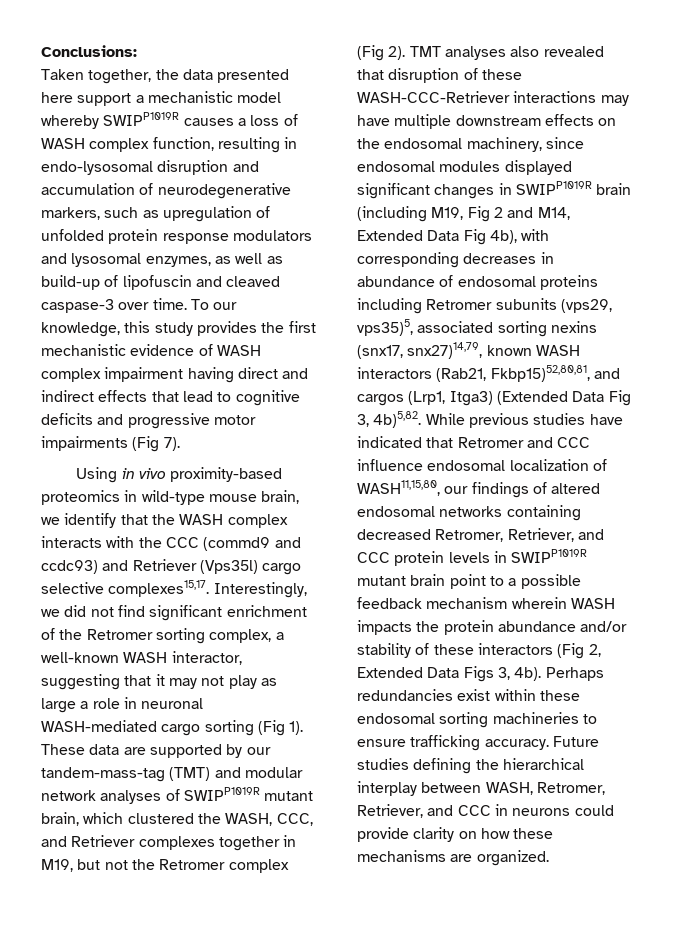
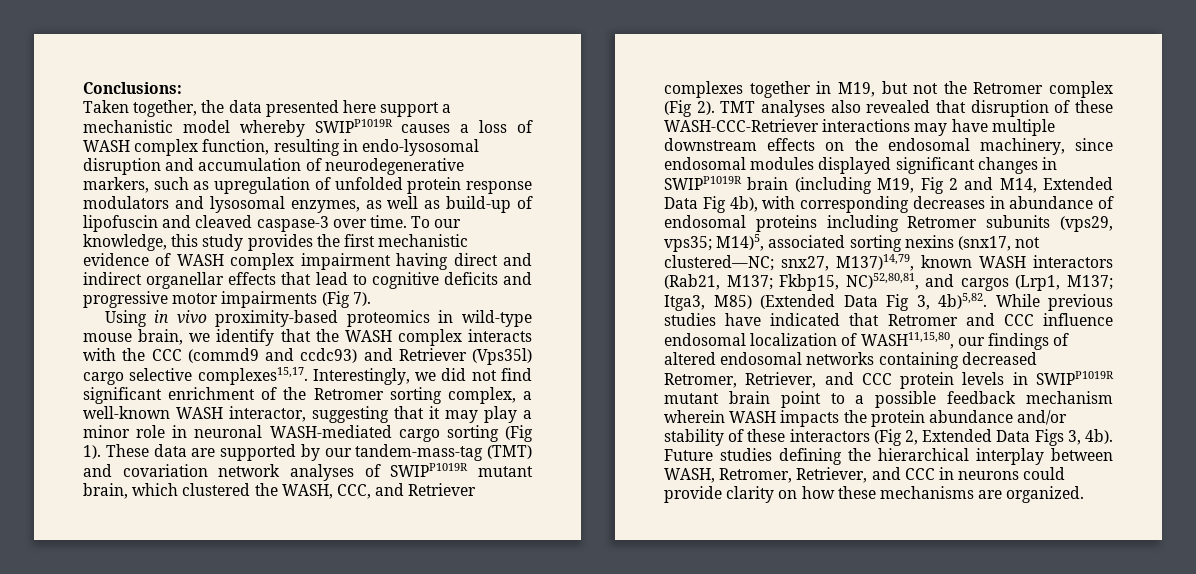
(94, 396) none -> [146,272,225,289] organellar
[201,675,277,689] [41,698,89,713] not play as large a -> [484,406,532,423] [83,425,130,438] play a minor
[244,767,303,778] modular -> [122,464,208,477] covariation
[357,319,413,336] vps35)5, -> [664,234,765,252] vps35; M14)5,
[407,342,580,359] [357,365,620,382] [357,391,493,406] snx27)14,79, known WASH interactors (Rab21, Fkbp15)52,80,81, and cargos (Lrp1, Itga3) -> [1015,237,1041,248] [664,254,1113,271] [664,273,1113,291] [664,295,752,311] not clustered—NC; snx27, M137)14,79, known WASH interactors (Rab21, M137; Fkbp15, NC)52,80,81, and cargos (Lrp1, M137; Itga3, M85)
[545,667,604,681] [357,689,580,701] [357,712,597,728] [357,735,549,751] Perhaps redundancies exist within these endosomal sorting machineries to ensure trafficking accuracy. -> (1113, 436) none

